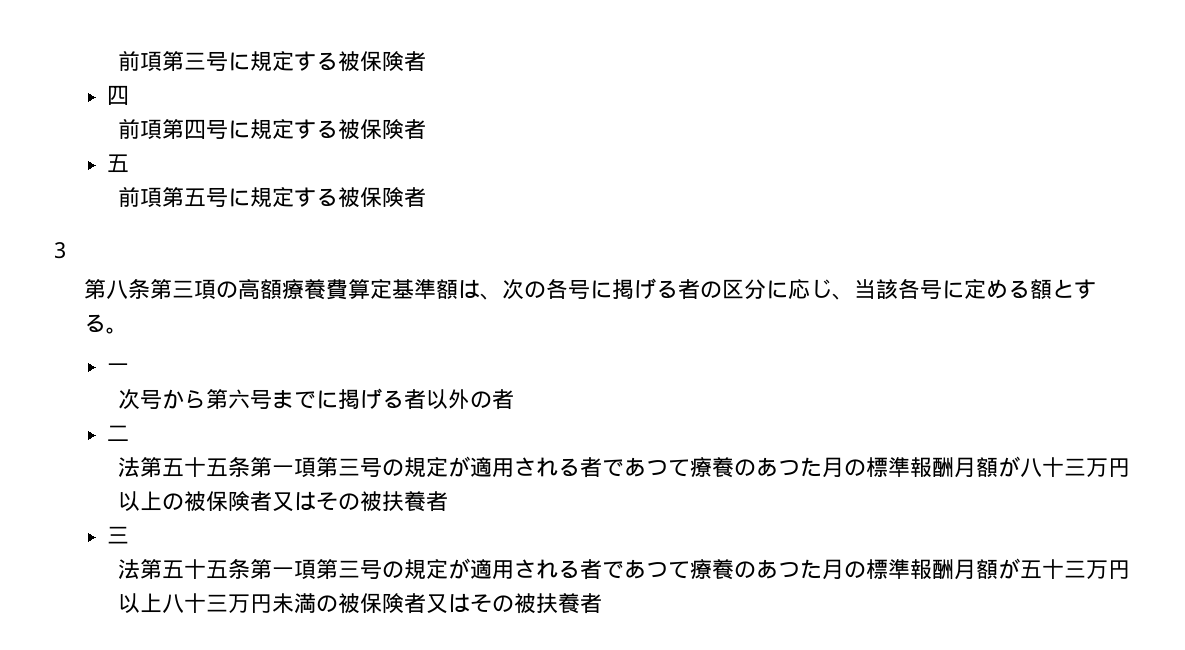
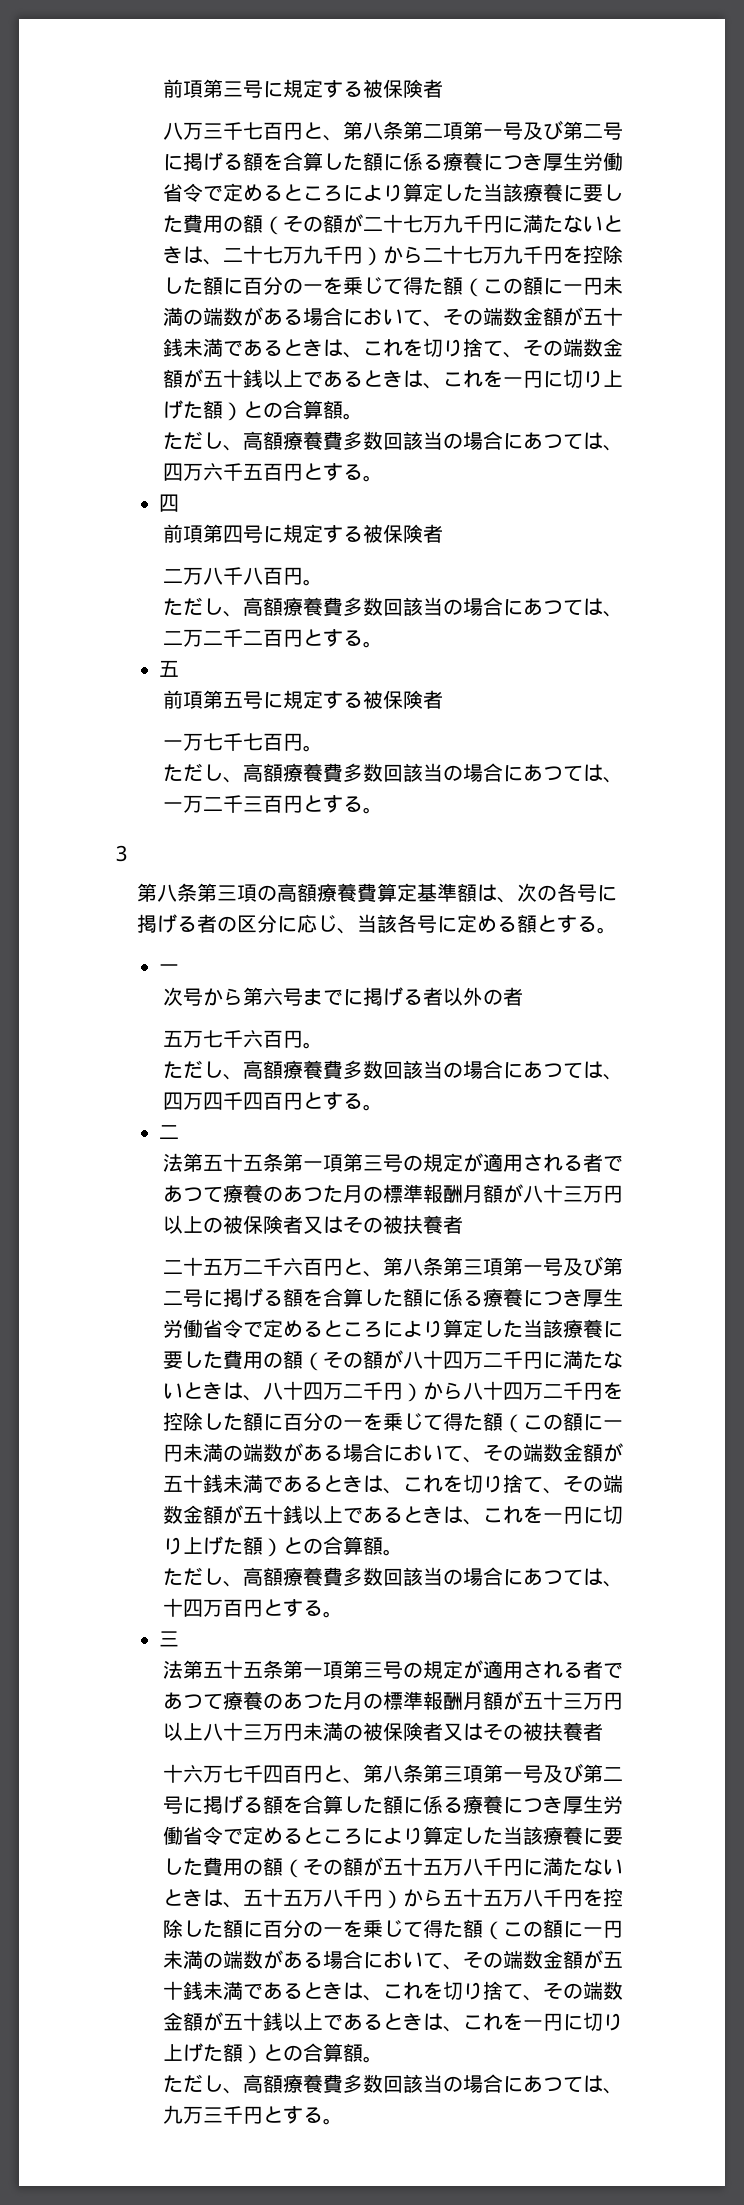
(427, 61) none -> [163,120,624,141] [163,152,624,171] [163,183,624,202] [163,214,624,235] [163,245,624,266] [163,276,624,297] [163,307,624,327] [163,338,624,358] [163,369,624,389] [163,400,364,421] [163,431,624,451] [163,463,384,482] // 八万三千七百円と、第八条第二項第一号及び第二号に掲げる額を合算した額に係る療養につき厚生労働省令で定めるところにより算定した当該療養に要した費用の額（その額が二十七万九千円に満たないときは、二十七万九千円）から二十七万九千円を控除した額に百分の一を乗じて得た額（この額に一円未満の端数がある場合において、その端数金額が五十銭未満であるときは、これを切り捨て、その端数金額が五十銭以上であるときは、これを一円に切り上げた額）との合算額。 // ただし、高額療養費多数回該当の場合にあつては、四万六千五百円とする。
(427, 129) none -> [163,567,324,586] [163,597,624,617] [163,629,384,648] // 二万八千八百円。 // ただし、高額療養費多数回該当の場合にあつては、二万二千二百円とする。
(427, 197) none -> [163,733,324,752] [163,763,624,783] [163,795,384,814] // 一万七千七百円。 // ただし、高額療養費多数回該当の場合にあつては、一万二千三百円とする。
(515, 399) none -> [163,1030,324,1049] [163,1060,624,1080] [163,1092,384,1111] // 五万七千六百円。 // ただし、高額療養費多数回該当の場合にあつては、四万四千四百円とする。
(449, 501) none -> [163,1256,624,1277] [163,1288,624,1307] [163,1319,624,1338] [163,1350,624,1371] [163,1381,624,1402] [163,1412,624,1433] [163,1443,624,1463] [163,1474,624,1494] [163,1505,624,1525] [163,1536,404,1557] [163,1567,624,1587] [163,1598,344,1618] // 二十五万二千六百円と、第八条第三項第一号及び第二号に掲げる額を合算した額に係る療養につき厚生労働省令で定めるところにより算定した当該療養に要した費用の額（その額が八十四万二千円に満たないときは、八十四万二千円）から八十四万二千円を控除した額に百分の一を乗じて得た額（この額に一円未満の端数がある場合において、その端数金額が五十銭未満であるときは、これを切り捨て、その端数金額が五十銭以上であるときは、これを一円に切り上げた額）との合算額。 // ただし、高額療養費多数回該当の場合にあつては、十四万百円とする。
(603, 603) none -> [163,1763,624,1784] [163,1795,624,1814] [163,1826,624,1845] [163,1857,624,1878] [163,1888,624,1909] [163,1919,624,1940] [163,1950,624,1970] [163,1981,624,2001] [163,2012,624,2032] [163,2043,384,2064] [163,2074,624,2094] [163,2105,344,2125] // 十六万七千四百円と、第八条第三項第一号及び第二号に掲げる額を合算した額に係る療養につき厚生労働省令で定めるところにより算定した当該療養に要した費用の額（その額が五十五万八千円に満たないときは、五十五万八千円）から五十五万八千円を控除した額に百分の一を乗じて得た額（この額に一円未満の端数がある場合において、その端数金額が五十銭未満であるときは、これを切り捨て、その端数金額が五十銭以上であるときは、これを一円に切り上げた額）との合算額。 // ただし、高額療養費多数回該当の場合にあつては、九万三千円とする。

